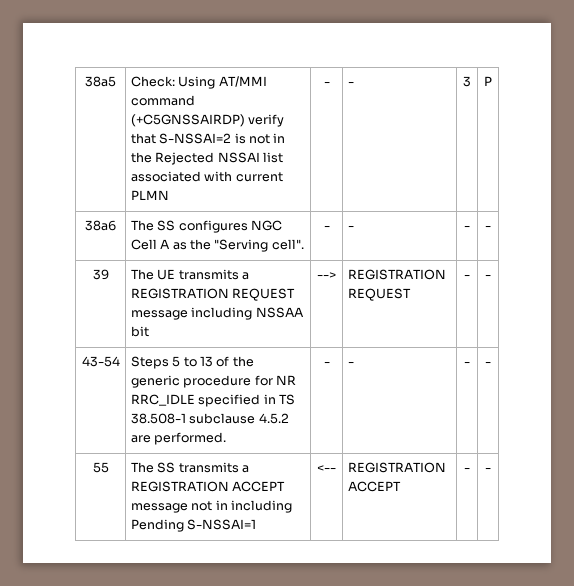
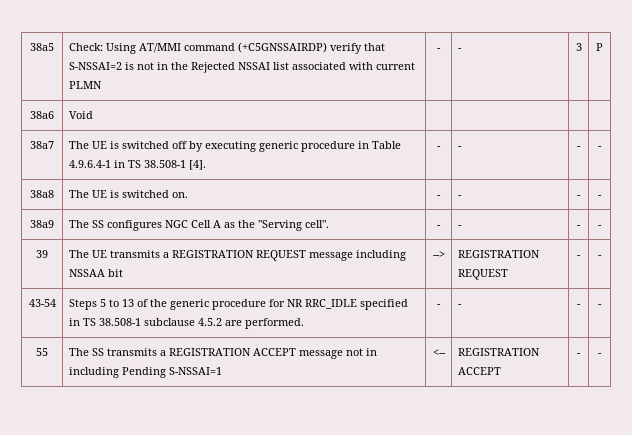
(116, 225) none -> [68,111,93,119] [30,141,54,149] [68,141,401,152] [68,160,206,170] [437,146,441,149] [457,146,462,149] [577,146,581,149] [598,146,602,149] [30,190,54,198] [68,190,188,198] [437,195,441,198] [457,195,462,198] [577,195,581,198] [598,195,602,198] [30,220,54,228] | Void | | | | // 38a7 | The UE is switched off by executing generic procedure in Table 4.9.6.4-1 in TS 38.508-1 [4]. | - | - | - | - // 38a8 | The UE is switched on. | - | - | - | - // 38a9

